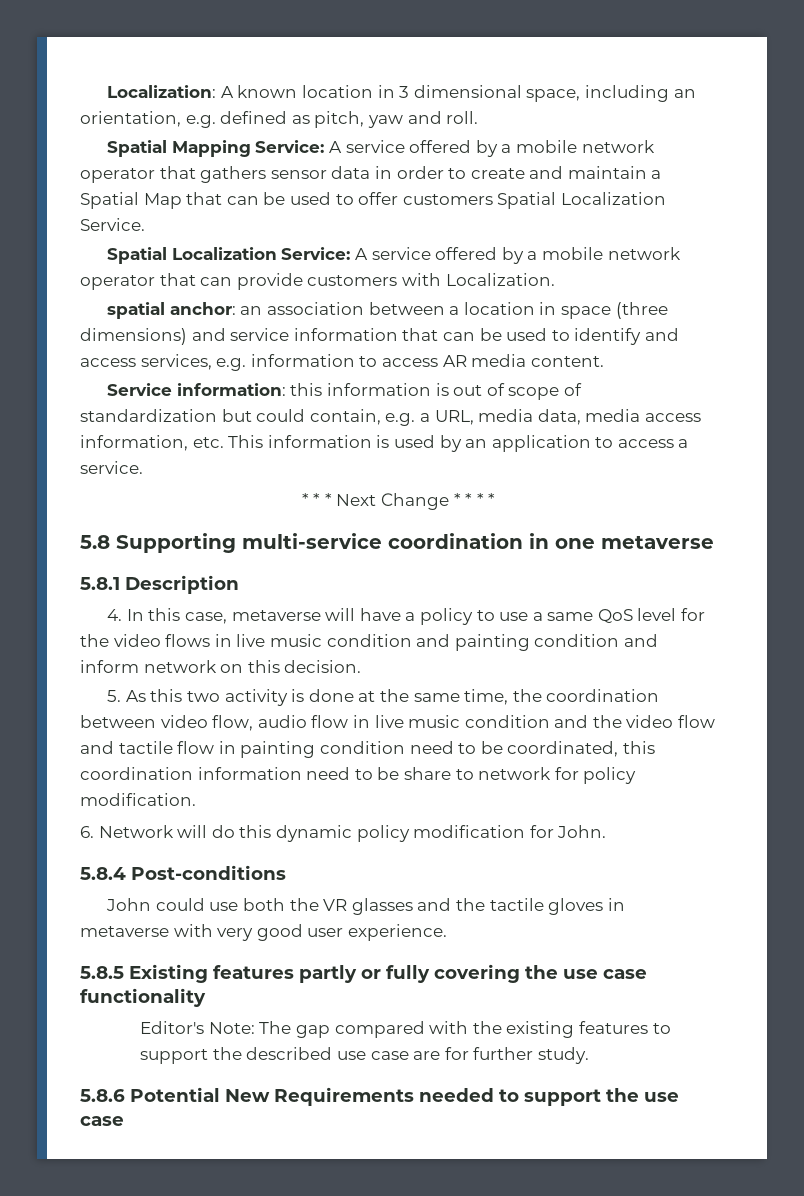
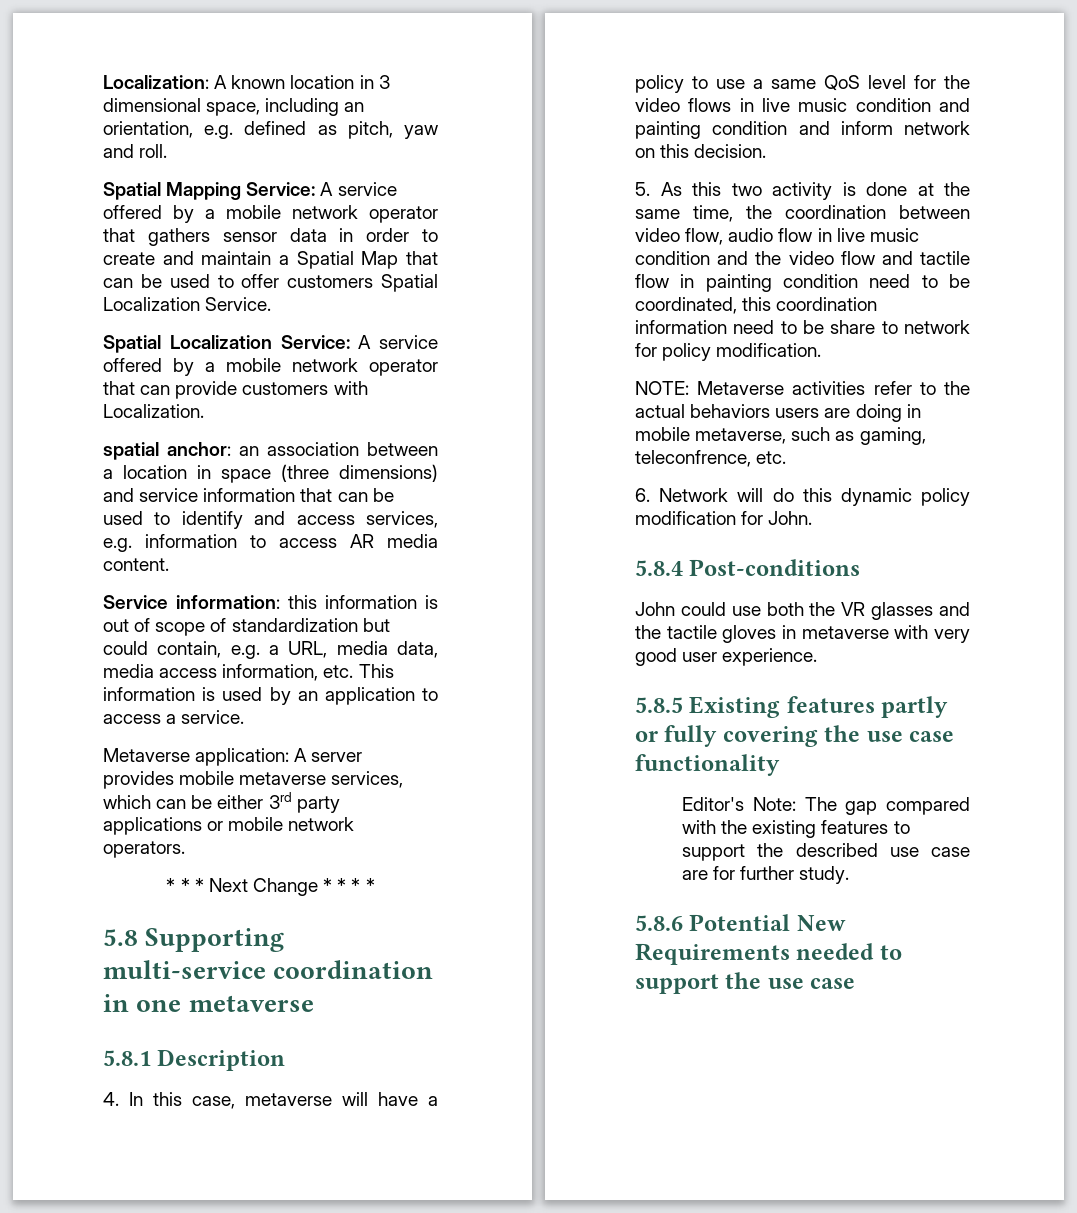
(143, 467) none -> [103,748,363,766] [103,771,404,789] [103,792,340,813] [103,817,355,835] [103,841,185,858] // Metaverse application: A server provides mobile metaverse services, which can be either 3rd party applications or mobile network operators.
(196, 799) none -> [635,381,970,395] [635,404,921,422] [635,427,926,445] [635,450,787,467] // NOTE: Metaverse activities refer to the actual behaviors users are doing in mobile metaverse, such as gaming, teleconfrence, etc.

